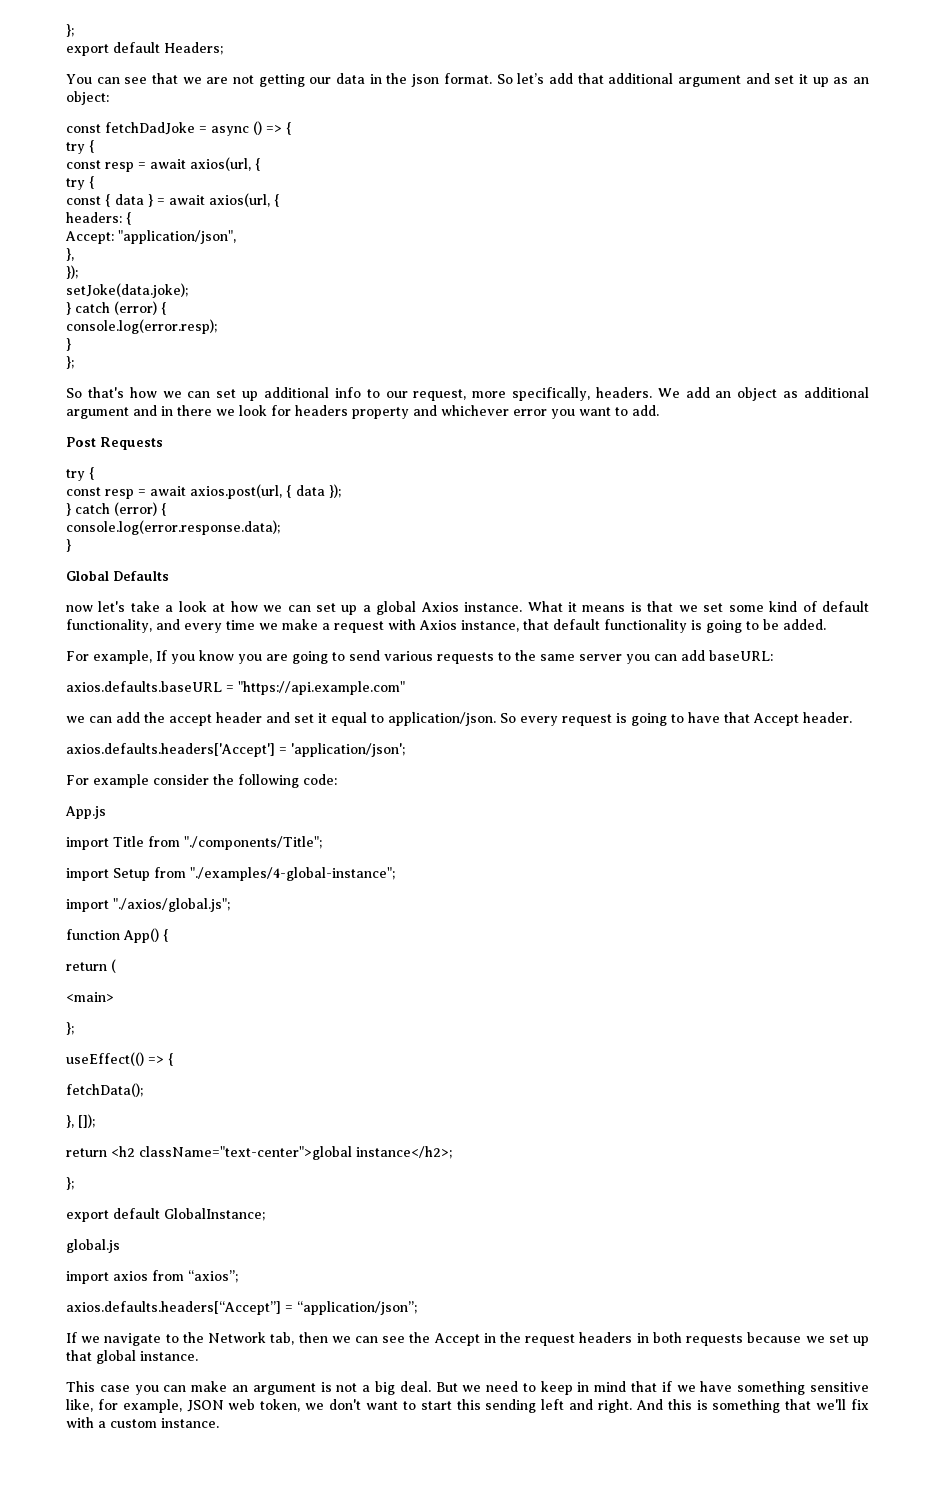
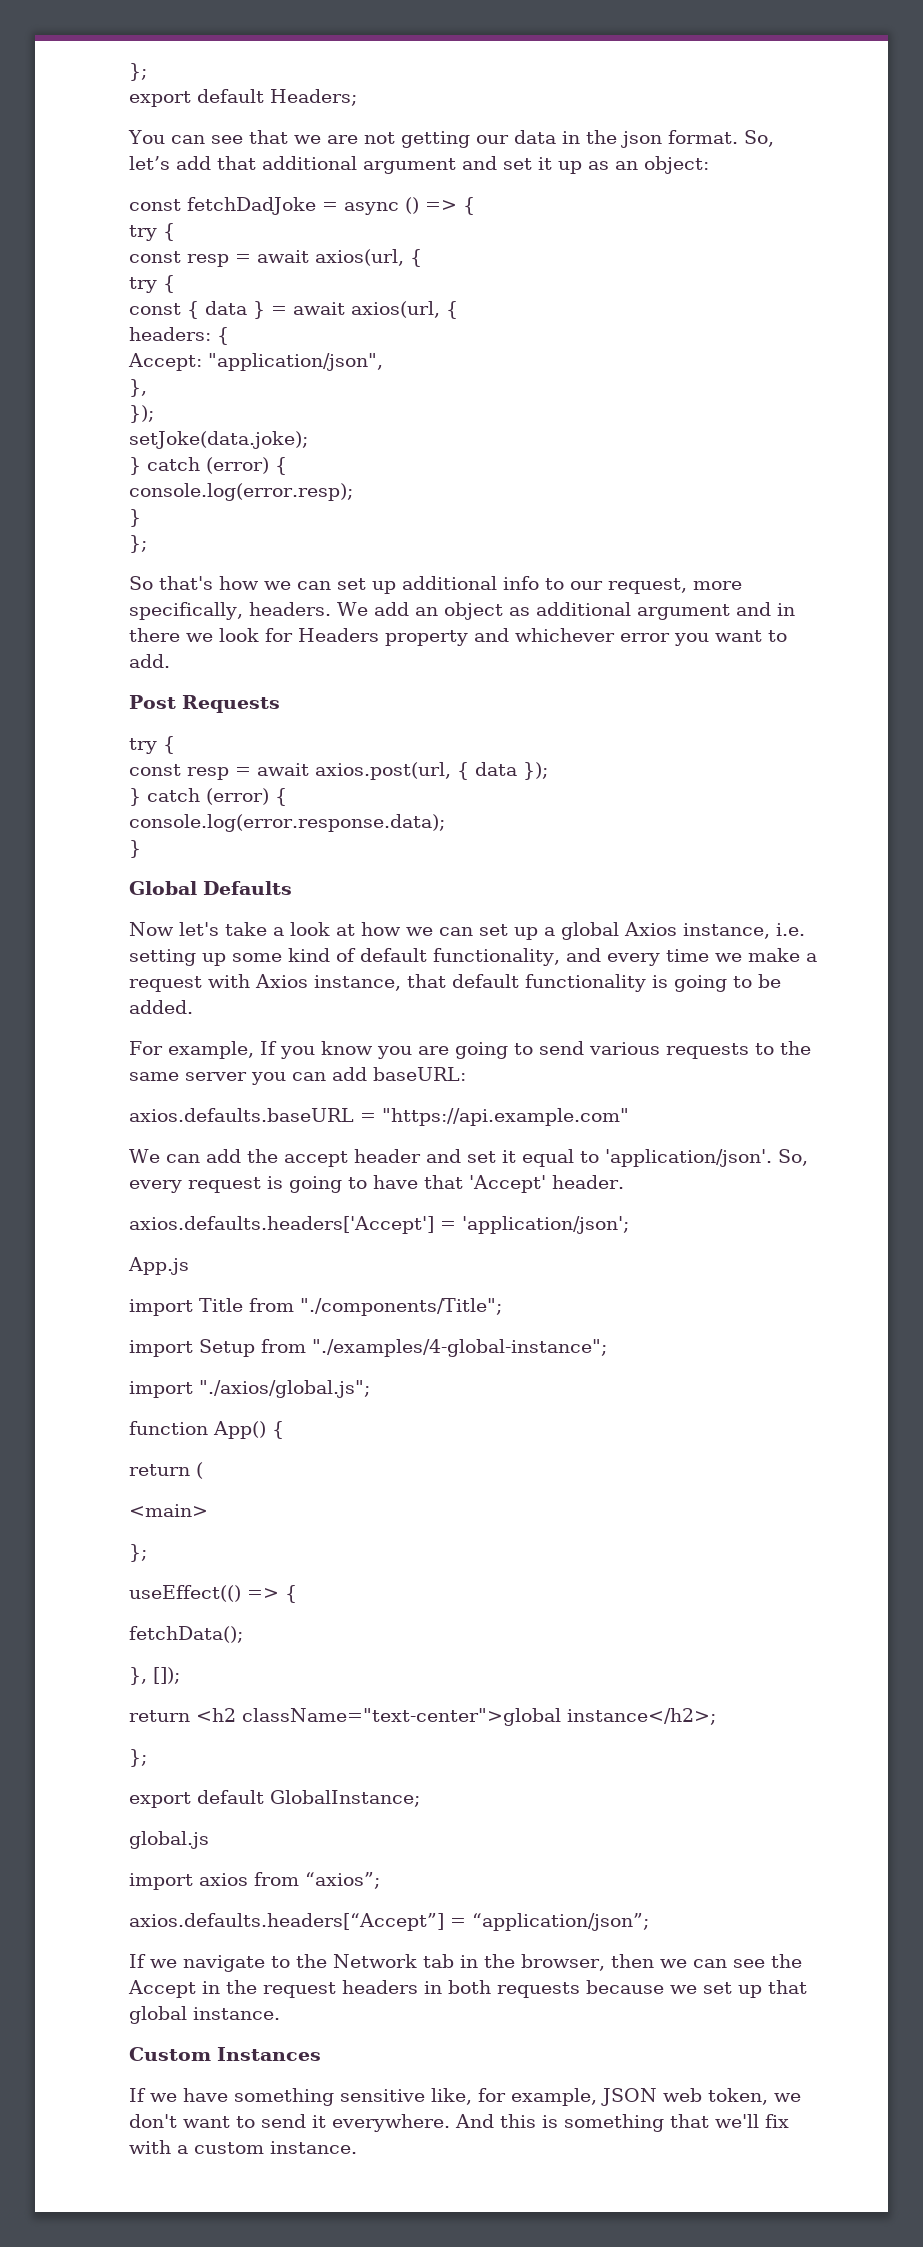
[496,74,513,84] So -> [743,130,774,147] So,
[295,405,348,416] headers -> [298,628,379,642] Headers
[66,605,93,612] now -> [129,922,174,936] Now
[464,601,724,612] instance. What it means is that we set -> [683,923,805,939] [129,949,226,966] instance, i.e. setting up
[66,716,85,723] we -> [129,1149,160,1163] We
[388,712,516,726] application/json. So -> [604,1149,808,1167] 'application/json'. So,
[753,713,799,726] Accept -> [469,1175,546,1193] 'Accept'
[66,774,337,788] // For example consider the following code: -> (629, 1225) none
[270,1332,295,1345] tab, -> [423,1954,605,1971] tab in the browser,
[66,1381,672,1395] This case you can make an argument is not a big deal. But we need to keep in mind that if -> [129,2047,321,2061] [129,2088,146,2102] Custom Instances // If
[420,1399,632,1413] start this sending left and right. -> [261,2114,450,2132] send it everywhere.

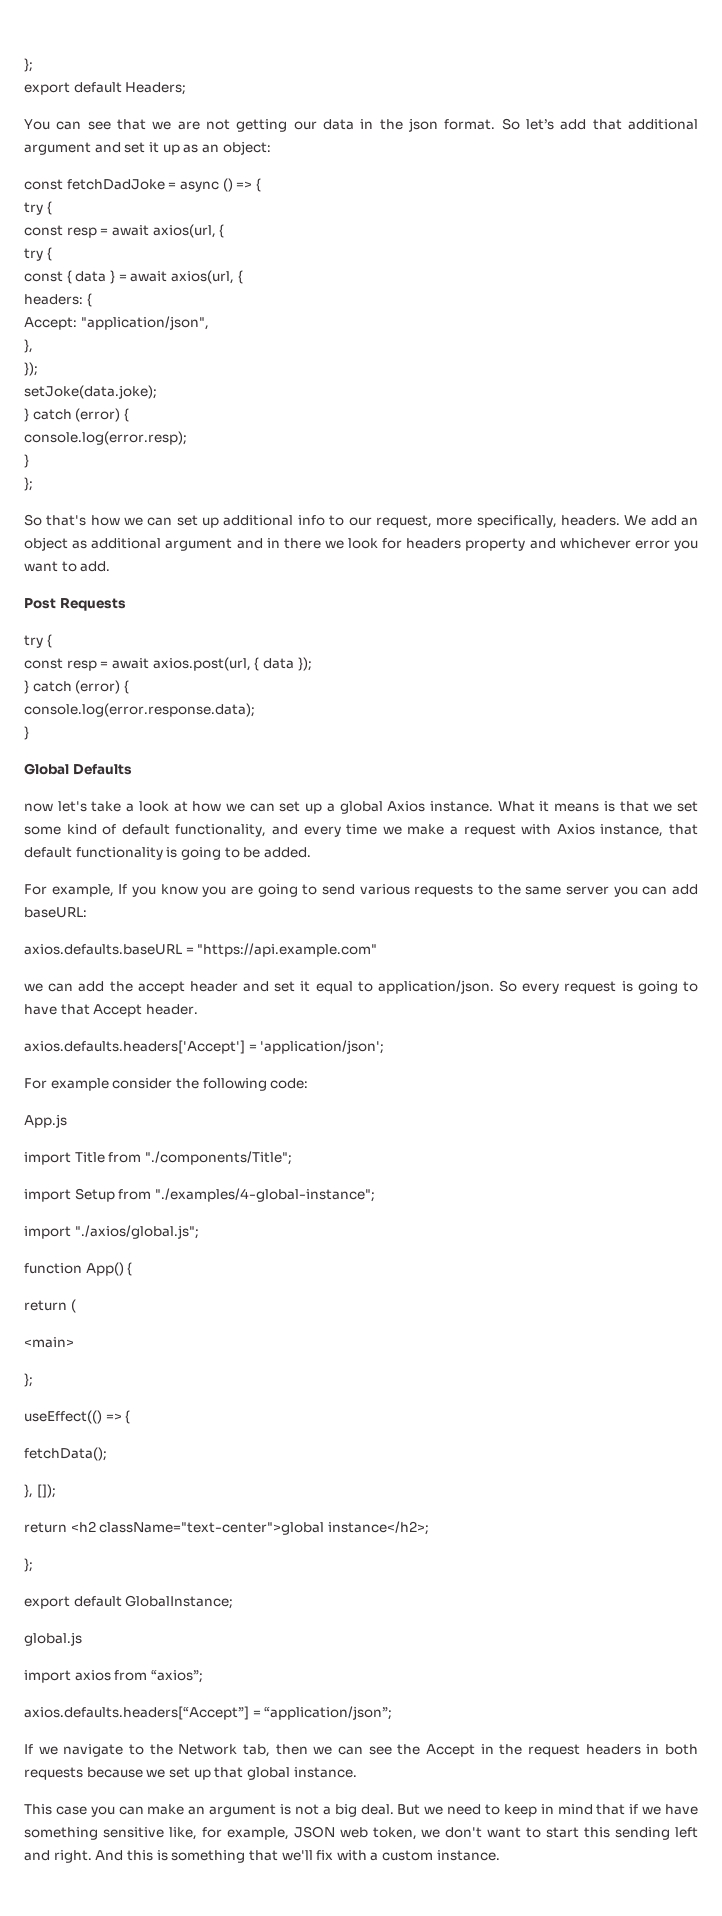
[743,130,774,147] So, -> [501,118,520,130] So
[298,628,379,642] Headers -> [406,538,462,549] headers
[129,922,174,936] Now -> [24,803,53,812] now
[683,923,805,939] [129,949,226,966] instance, i.e. setting up -> [430,801,698,812] instance. What it means is that we set
[129,1149,160,1163] We -> [24,983,43,992] we
[604,1149,808,1167] 'application/json'. So, -> [377,980,518,994] application/json. So
[469,1175,546,1193] 'Accept' -> [93,1004,143,1017] Accept
(629, 1225) none -> [24,1078,309,1091] // For example consider the following code:
[423,1954,605,1971] tab in the browser, -> [243,1744,270,1757] tab,
[129,2047,321,2061] [129,2088,146,2102] Custom Instances // If -> [24,1804,639,1817] This case you can make an argument is not a big deal. But we need to keep in mind that if
[261,2114,450,2132] send it everywhere. -> [546,1827,699,1840] [24,1850,92,1863] start this sending left and right.

